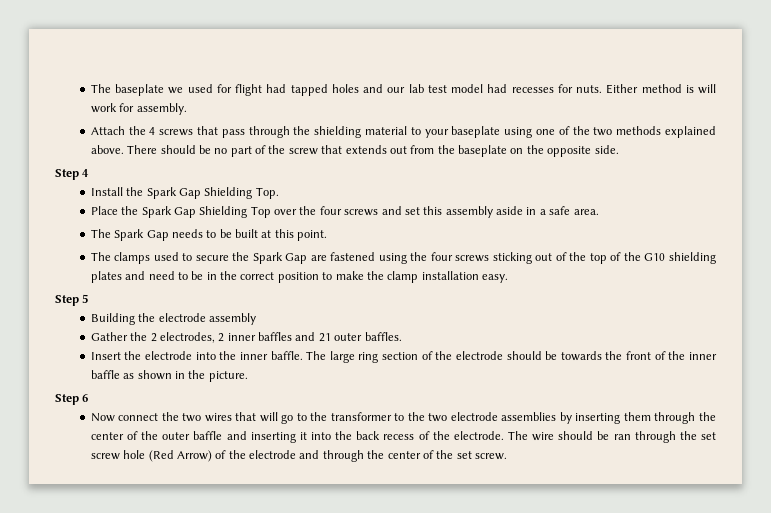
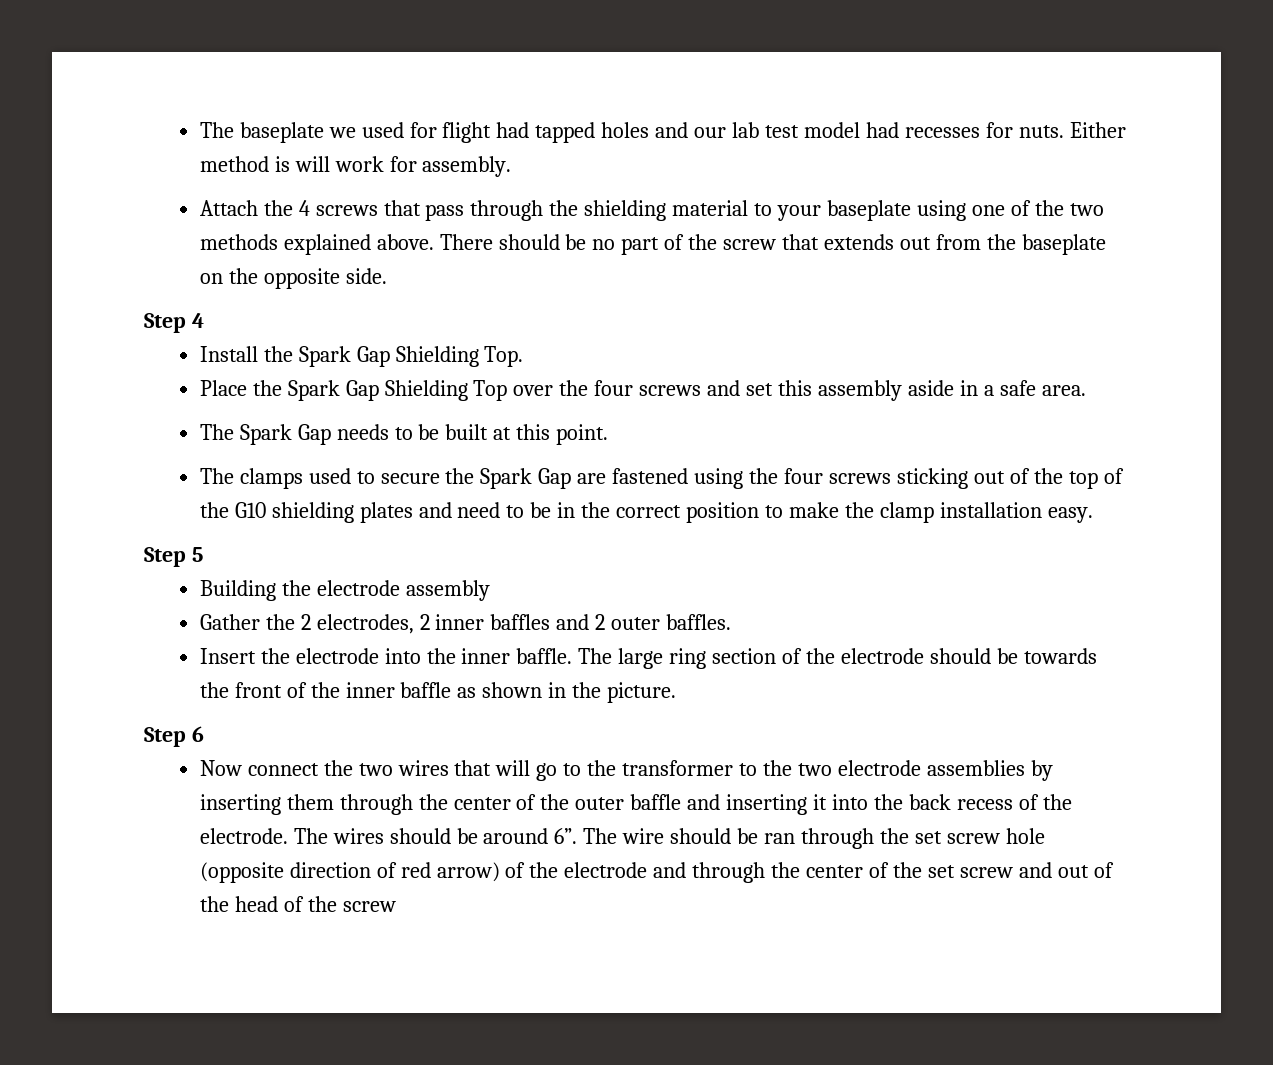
[318,333,331,342] 21 -> [595,614,606,630] 2
(528, 435) none -> [332,828,618,844] wires should be around 6”. The
[148,450,212,462] (Red Arrow) -> [199,862,500,883] (opposite direction of red arrow)
[475,453,508,460] screw. -> [959,862,1114,878] [199,896,396,912] screw and out of the head of the screw

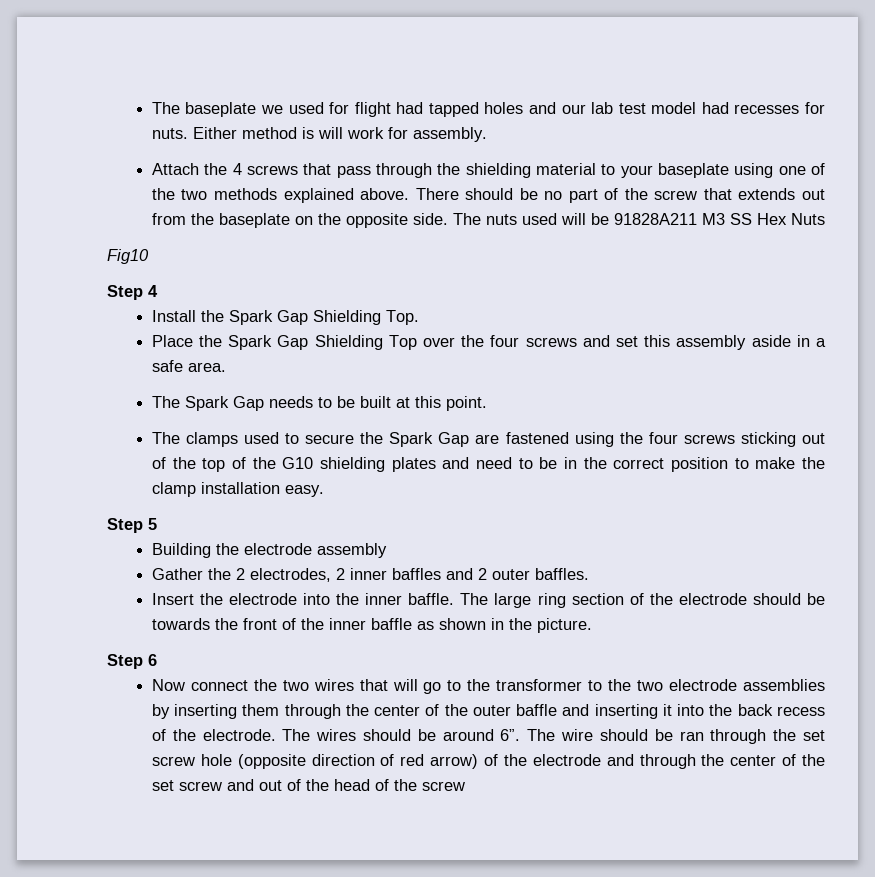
(387, 276) none -> [452,213,825,225] [107,249,149,264] The nuts used will be 91828A211 M3 SS Hex Nuts // Fig10

